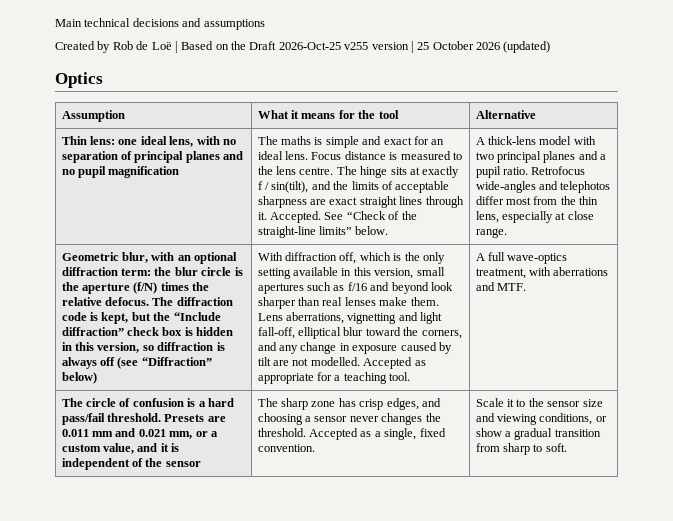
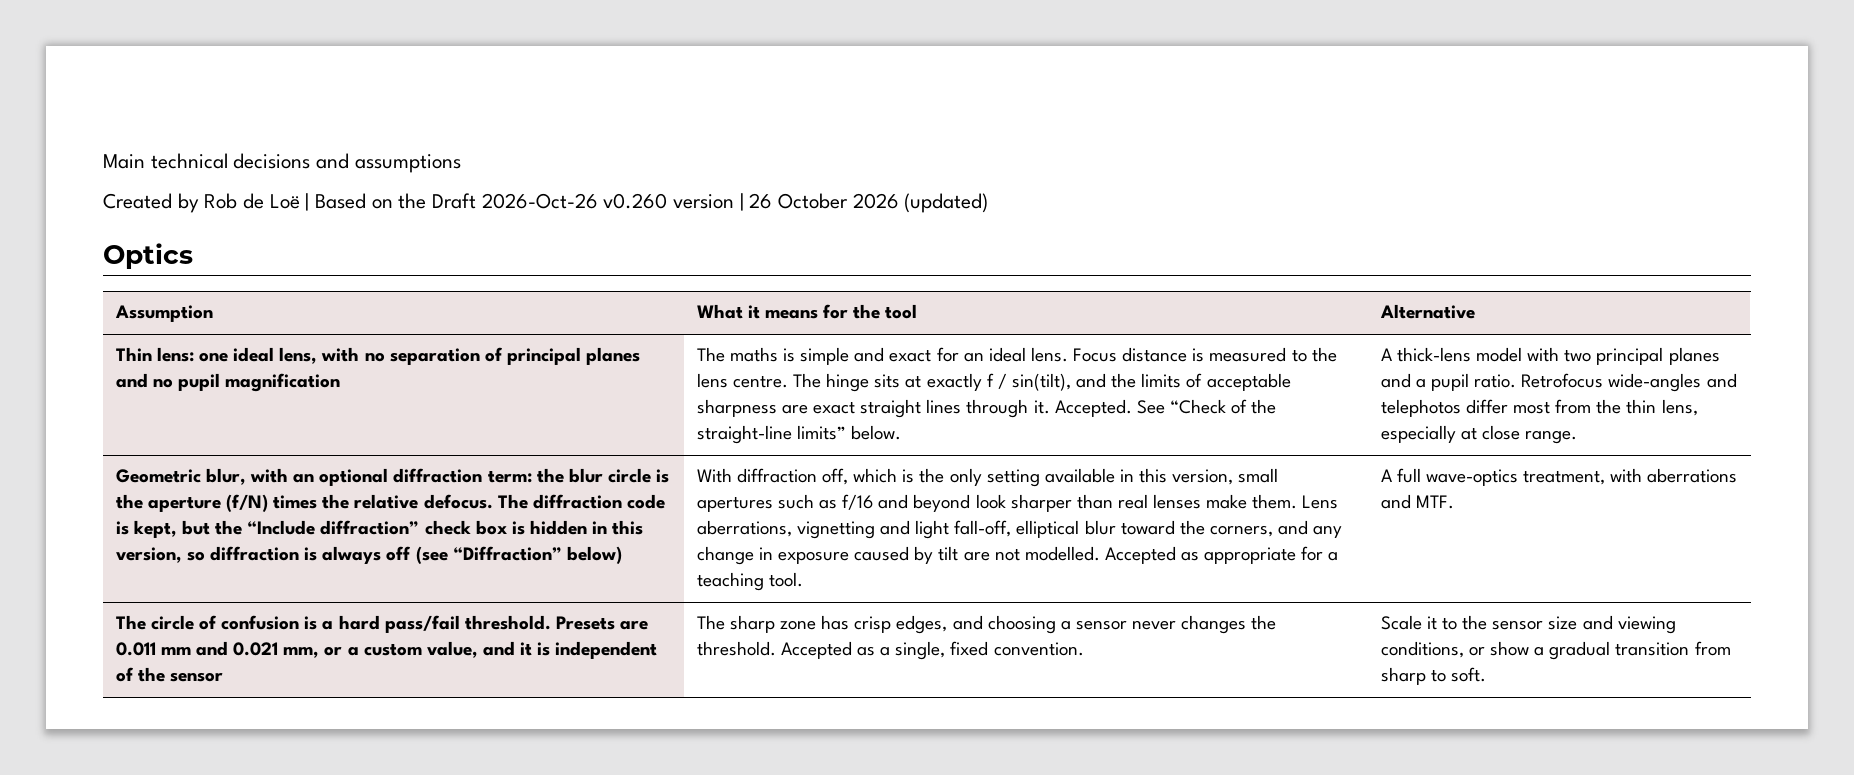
[278,42,369,50] 2026-Oct-25 v255 -> [481,193,668,209] 2026-Oct-26 v0.260
[417,42,430,50] 25 -> [749,193,773,209] 26

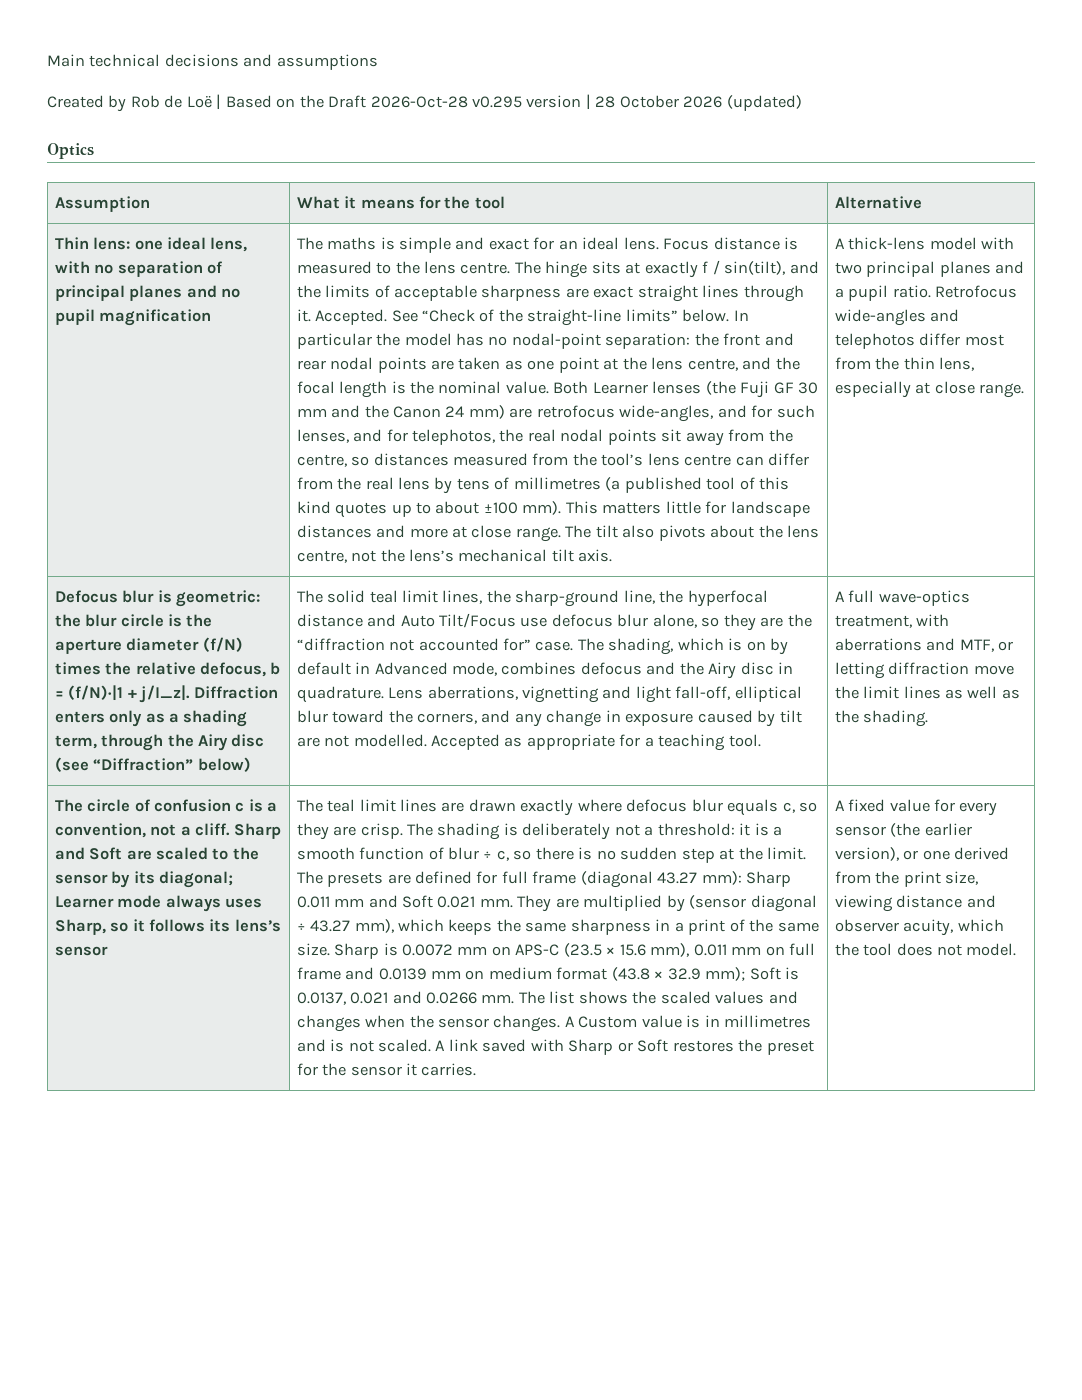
[481,193,668,209] 2026-Oct-26 v0.260 -> [370,96,523,108] 2026-Oct-28 v0.295
[749,193,773,209] 26 -> [595,96,616,108] 28
(902, 432) none -> [733,310,749,321] [296,333,794,349] [296,357,800,373] [296,381,819,398] [296,405,815,422] [296,429,793,446] [296,453,810,467] [296,477,790,494] [296,501,810,518] [296,525,820,542] [296,549,613,563] In particular the model has no nodal-point separation: the front and rear nodal points are taken as one point at the lens centre, and the focal length is the nominal value. Both Learner lenses (the Fuji GF 30 mm and the Canon 24 mm) are retrofocus wide-angles, and for such lenses, and for telephotos, the real nodal points sit away from the centre, so distances measured from the tool’s lens centre can differ from the real lens by tens of millimetres (a published tool of this kind quotes up to about ±100 mm). This matters little for landscape distances and more at close range. The tilt also pivots about the lens centre, not the lens’s mechanical tilt axis.
[115,468,532,486] Geometric blur, with an optional diffraction term: -> [54,590,260,607] Defocus blur is geometric:
(221, 504) none -> [126,638,200,651] diameter
[423,494,665,509] [115,520,644,538] [115,546,622,564] [696,468,1279,487] [696,494,1298,512] defocus. The diffraction code is kept, but the “Include diffraction” check box is hidden in this version, so diffraction is always off (see “Diffraction” below) | With diffraction off, which is the only setting available in this version, small apertures such as f/16 and beyond look sharper than real lenses make them. -> [199,662,281,677] [54,685,279,703] [54,710,248,727] [54,734,265,751] [54,757,251,772] [296,590,768,607] [296,613,812,631] [296,638,789,655] [296,662,794,679] [296,686,384,703] defocus, b = (f/N)·|1 + j/I_z|. Diffraction enters only as a shading term, through the Airy disc (see “Diffraction” below) | The solid teal limit lines, the sharp-ground line, the hyperfocal distance and Auto Tilt/Focus use defocus blur alone, so they are the “diffraction not accounted for” case. The shading, which is on by default in Advanced mode, combines defocus and the Airy disc in quadrature.
[1415,495,1454,509] MTF. -> [959,639,1013,652] [834,662,1014,679] [834,686,1020,699] [834,710,929,727] MTF, or letting diffraction move the limit lines as well as the shading.
[304,615,649,633] [115,641,658,659] [115,667,224,682] [696,615,1277,634] [696,641,1084,660] [1380,615,1676,634] [1380,641,1731,660] [1380,667,1487,685] is a hard pass/fail threshold. Presets are 0.011 mm and 0.021 mm, or a custom value, and it is independent of the sensor | The sharp zone has crisp edges, and choosing a sensor never changes the threshold. Accepted as a single, fixed convention. | Scale it to the sensor size and viewing conditions, or show a gradual transition from sharp to soft. -> [235,799,278,812] [54,823,282,839] [54,847,259,860] [54,871,233,888] [54,895,262,912] [54,919,281,935] [54,946,108,956] [296,799,818,816] [296,823,783,840] [296,847,806,863] [296,871,792,888] [296,895,817,912] [296,919,819,935] [296,943,815,959] [296,967,800,981] [296,991,798,1005] [296,1015,812,1032] [296,1039,814,1055] [296,1063,477,1076] [834,799,998,816] [834,823,972,837] [834,847,1009,861] [834,871,978,887] [834,895,996,912] [834,919,1004,936] [834,943,1017,956] c is a convention, not a cliff. Sharp and Soft are scaled to the sensor by its diagonal; Learner mode always uses Sharp, so it follows its lens’s sensor | The teal limit lines are drawn exactly where defocus blur equals c, so they are crisp. The shading is deliberately not a threshold: it is a smooth function of blur ÷ c, so there is no sudden step at the limit. The presets are defined for full frame (diagonal 43.27 mm): Sharp 0.011 mm and Soft 0.021 mm. They are multiplied by (sensor diagonal ÷ 43.27 mm), which keeps the same sharpness in a print of the same size. Sharp is 0.0072 mm on APS-C (23.5 × 15.6 mm), 0.011 mm on full frame and 0.0139 mm on medium format (43.8 × 32.9 mm); Soft is 0.0137, 0.021 and 0.0266 mm. The list shows the scaled values and changes when the sensor changes. A Custom value is in millimetres and is not scaled. A link saved with Sharp or Soft restores the preset for the sensor it carries. | A fixed value for every sensor (the earlier version), or one derived from the print size, viewing distance and observer acuity, which the tool does not model.

